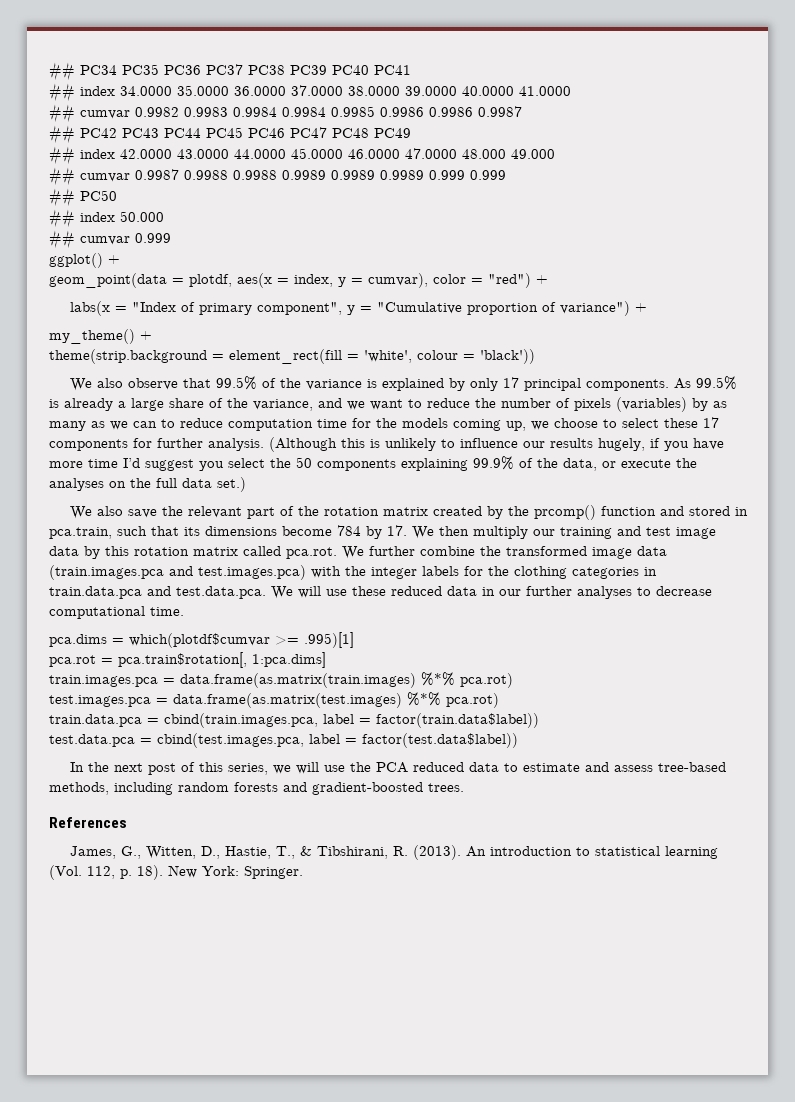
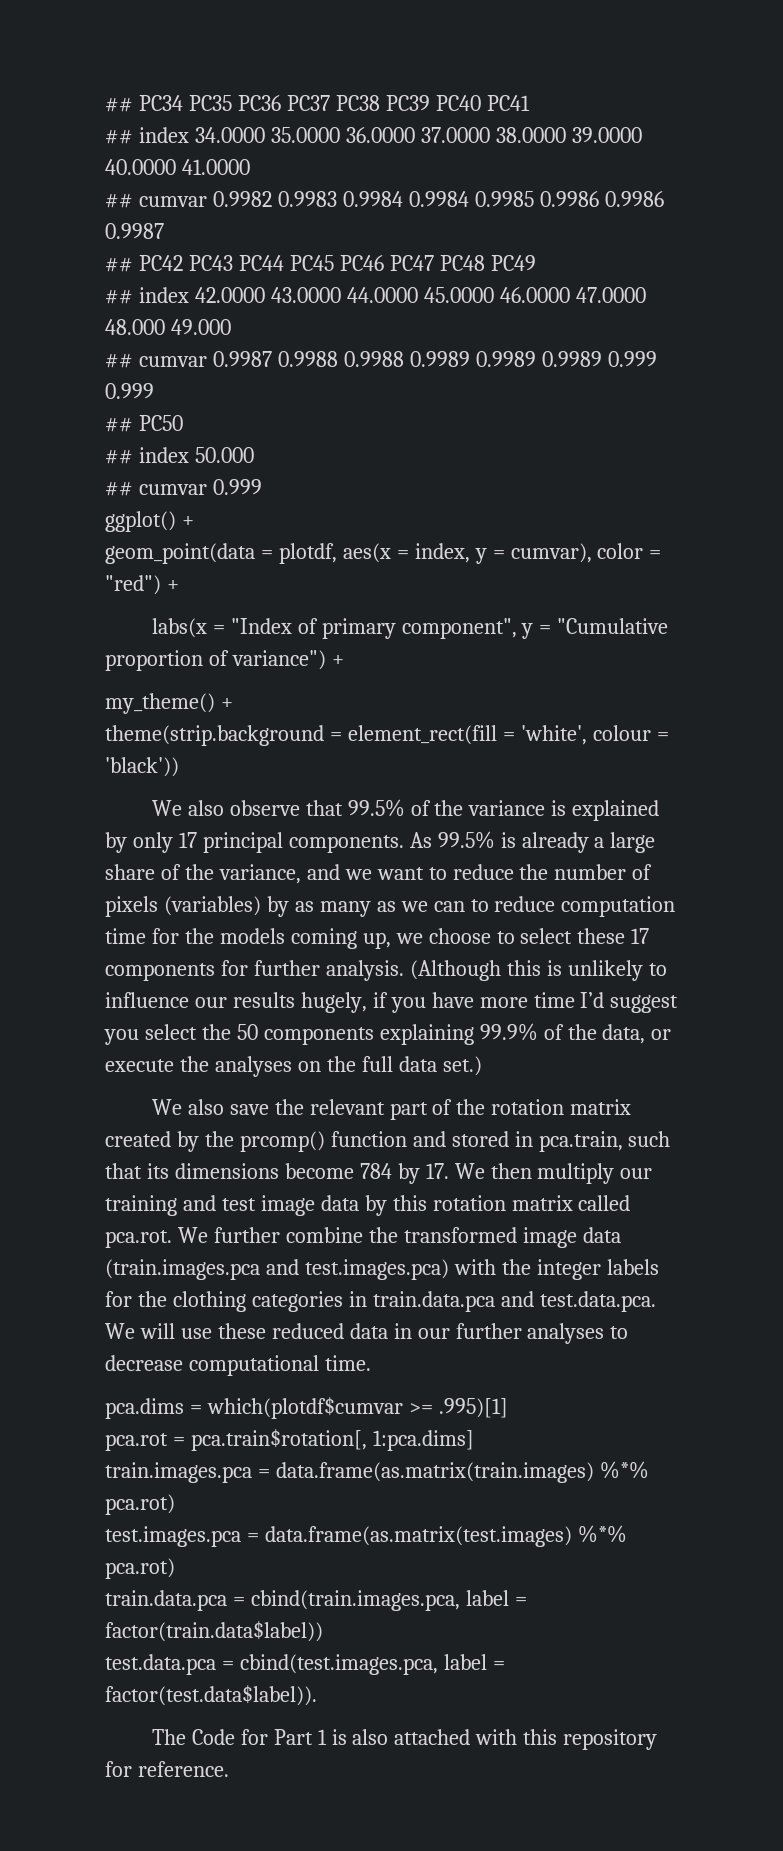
[362,733,518,748] [70,762,727,775] [49,782,464,795] [49,817,127,828] [70,845,719,860] [49,865,303,880] factor(test.data$label)) // In the next post of this series, we will use the PCA reduced data to estimate and assess tree-based methods, including random forests and gradient-boosted trees. // References // James, G., Witten, D., Hastie, T., & Tibshirani, R. (2013). An introduction to statistical learning (Vol. 112, p. 18). New York: Springer. -> [105,1685,317,1706] [151,1729,658,1750] [105,1761,229,1777] factor(test.data$label)). // The Code for Part 1 is also attached with this repository for reference.

